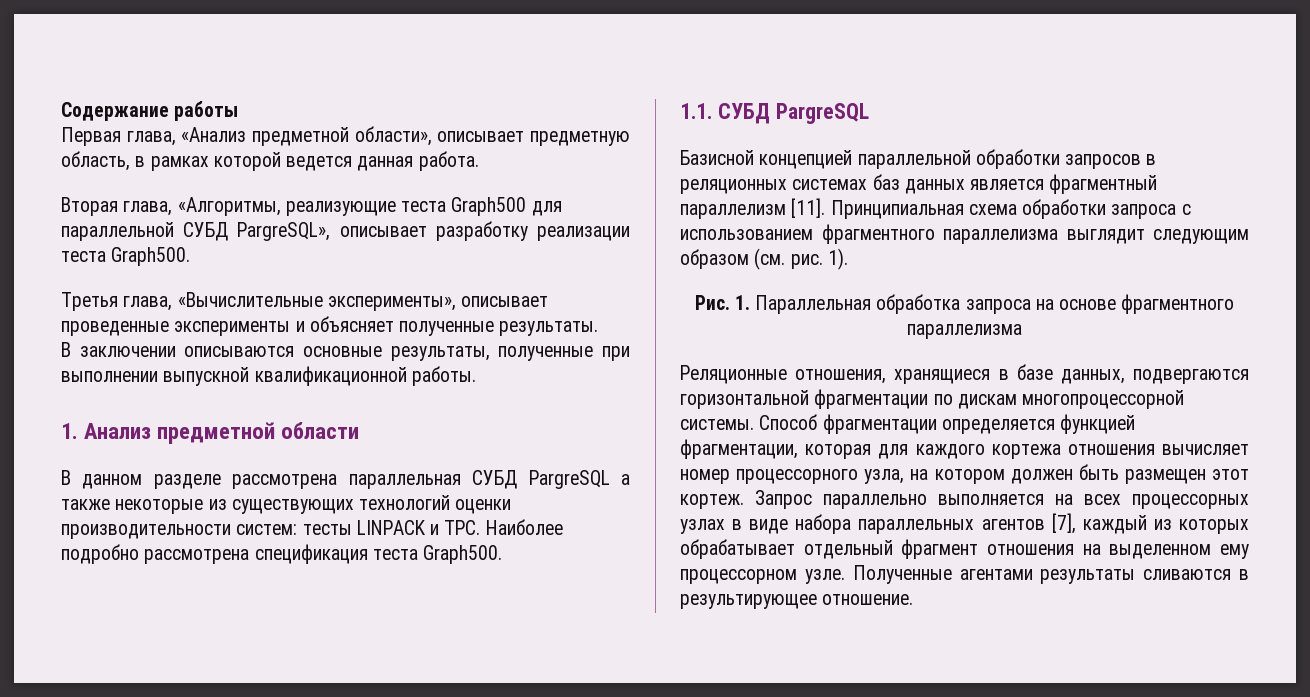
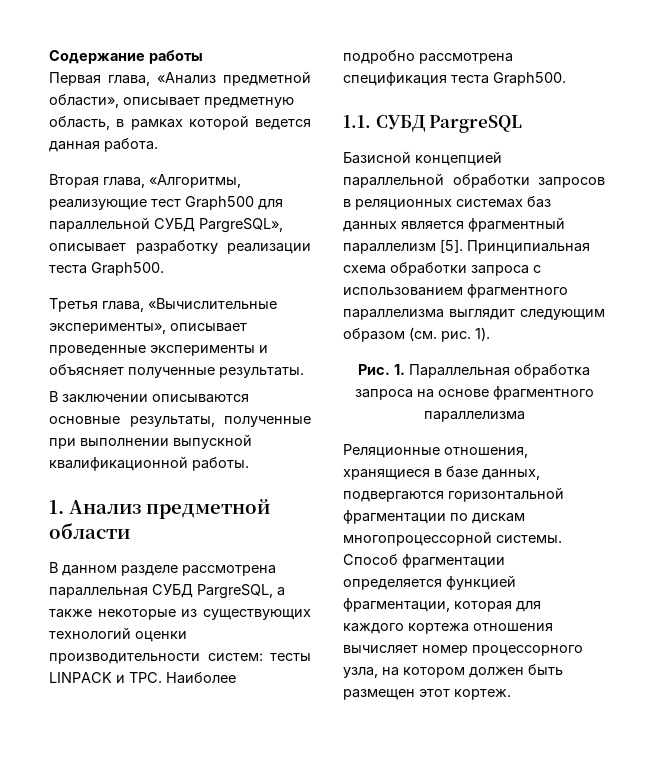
[401,201,447,212] теста -> [151,199,181,207] тест
[528,470,610,489] PargreSQL -> [197,584,273,599] PargreSQL,
[791,198,826,218] [11]. -> [440,239,463,253] [5].
[755,490,1249,509] [680,513,1249,534] [680,539,1249,559] [680,565,1249,584] [680,594,914,609] Запрос параллельно выполняется на всех процессорных узлах в виде набора параллельных агентов [7], каждый из которых обрабатывает отдельный фрагмент отношения на выделенном ему процессорном узле. Полученные агентами результаты сливаются в результирующее отношение. -> (511, 694) none

